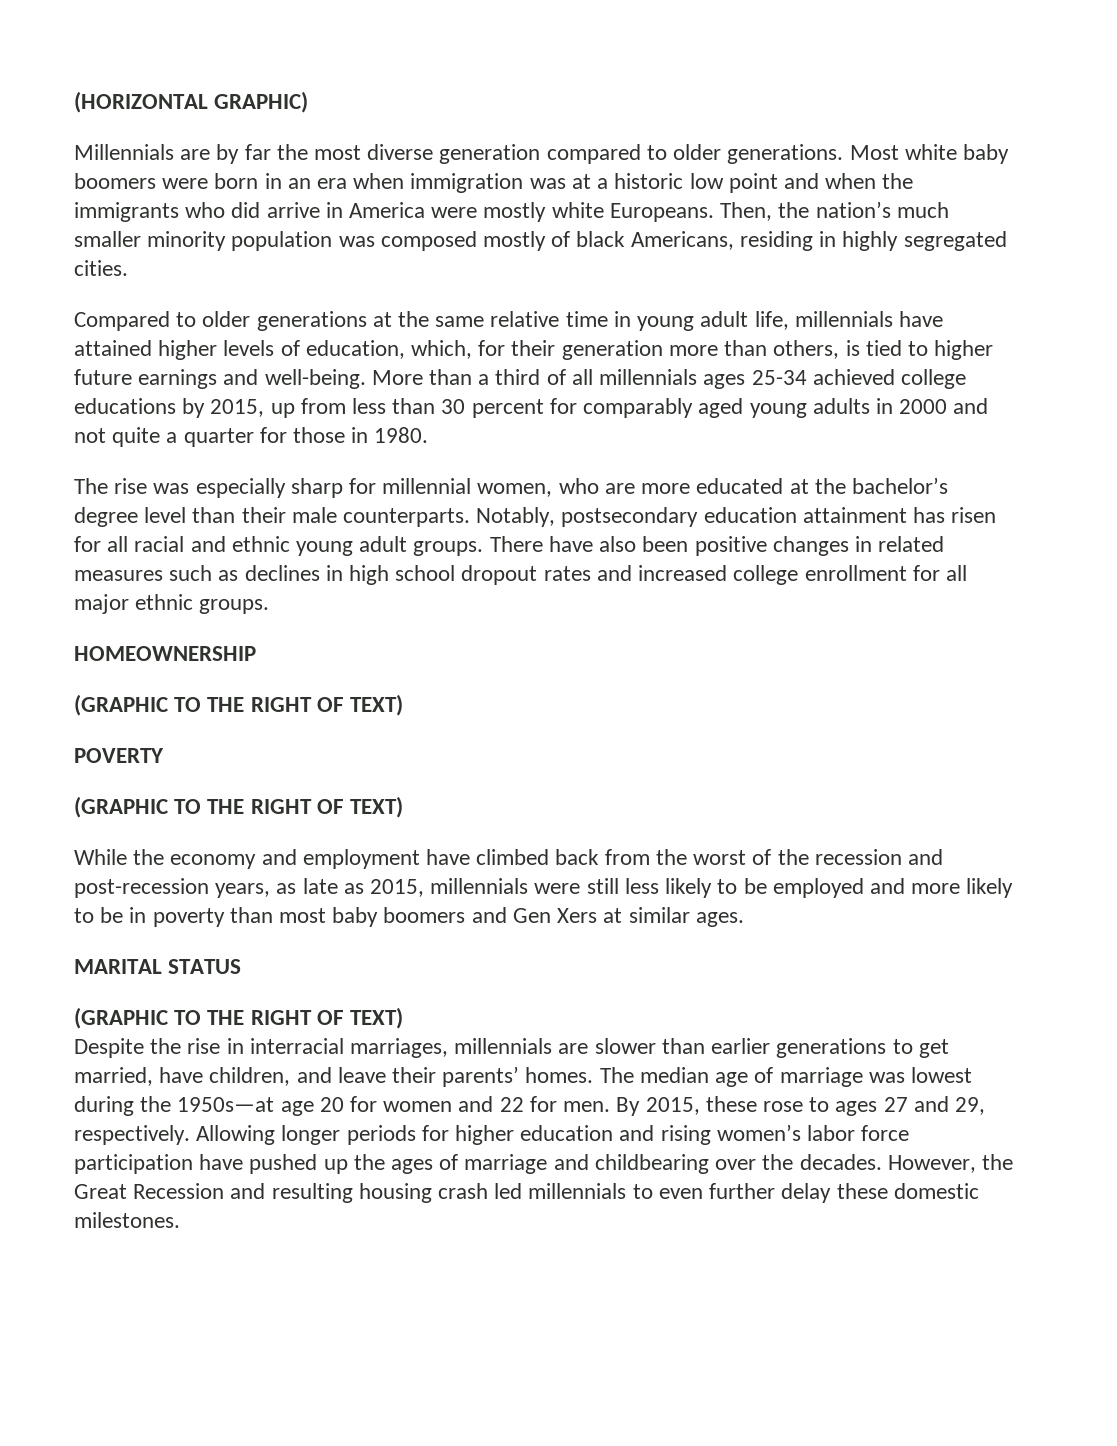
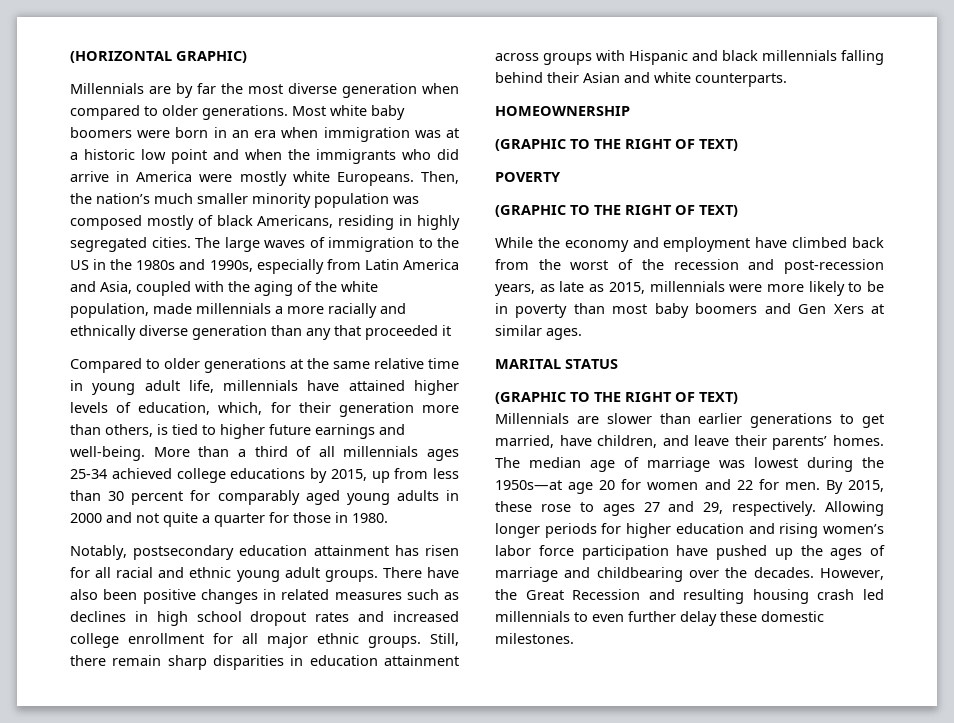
(541, 154) none -> [422,83,459,94] when
(128, 268) none -> [195,237,459,252] [70,259,459,274] [70,281,378,296] [70,303,406,318] [70,325,451,340] The large waves of immigration to the US in the 1980s and 1990s, especially from Latin America and Asia, coupled with the aging of the white population, made millennials a more racially and ethnically diverse generation than any that proceeded it
[74,477,948,498] [74,507,471,527] The rise was especially sharp for millennial women, who are more educated at the bachelor’s degree level than their male counterparts. -> (388, 518) none
(270, 606) none -> [430,633,459,646] [70,655,460,670] [495,50,884,65] [495,72,787,87] Still, there remain sharp disparities in education attainment across groups with Hispanic and black millennials falling behind their Asian and white counterparts.
[586,878,905,898] still less likely to be employed and -> (763, 288) none
[74,1038,553,1058] Despite the rise in interracial marriages, millennials -> [495,413,569,424] Millennials

